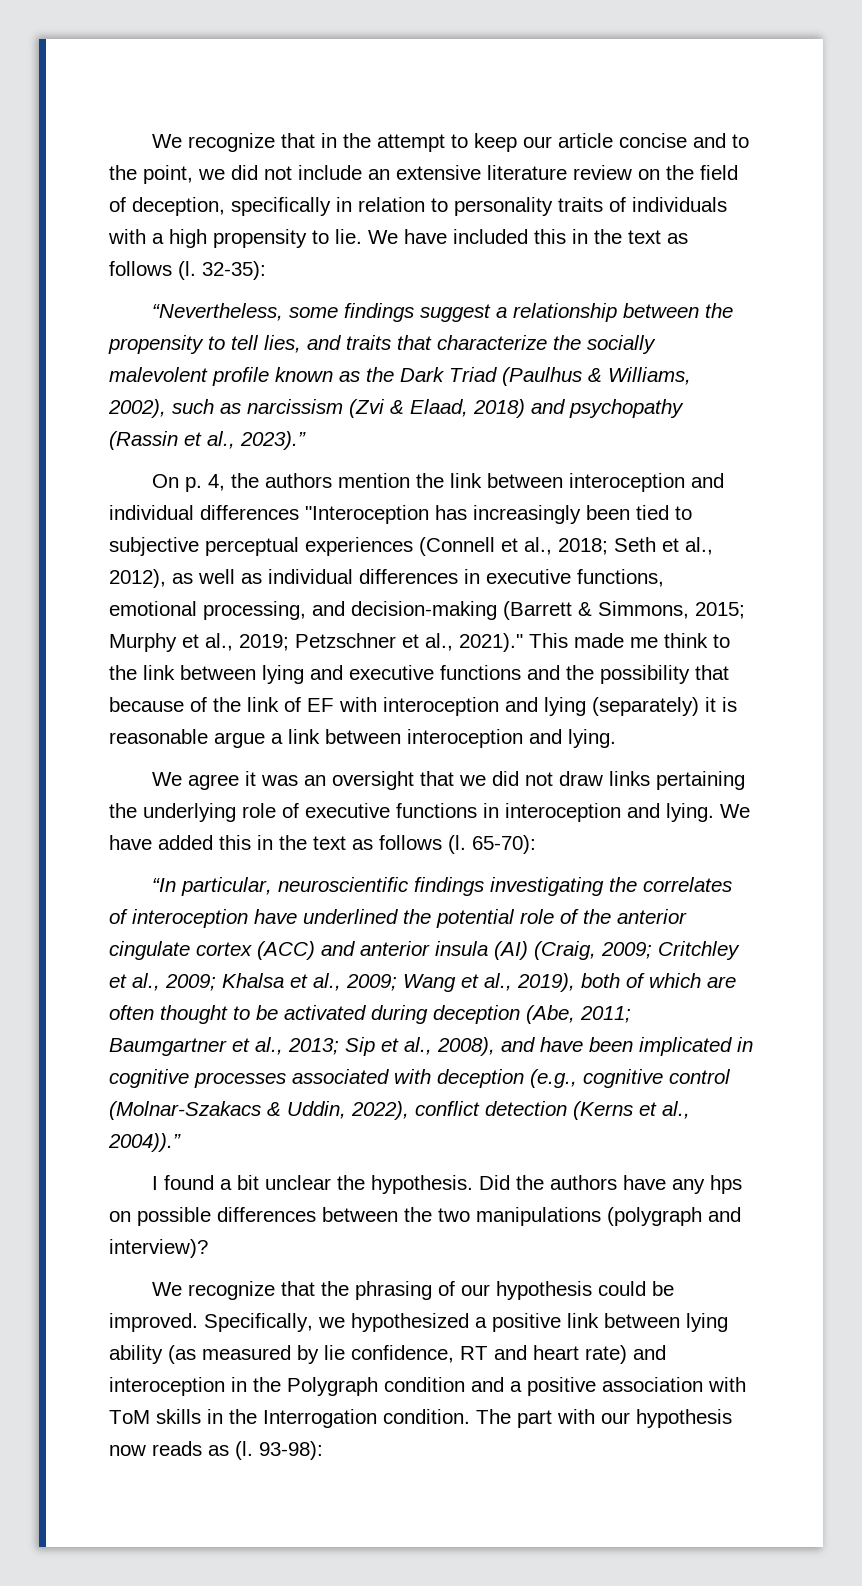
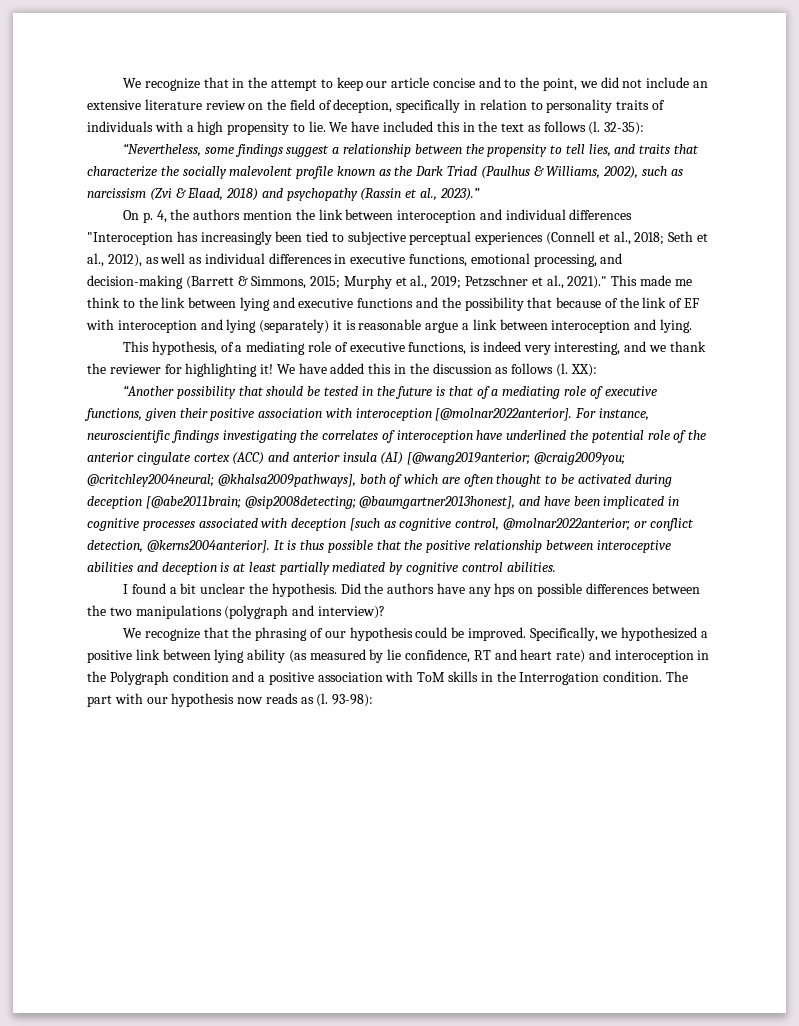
[151,771,745,790] [109,803,714,822] We agree it was an oversight that we did not draw links pertaining the underlying role of executive functions in interoception and lying. -> [123,341,706,355] [87,363,274,377] This hypothesis, of a mediating role of executive functions, is indeed very interesting, and we thank the reviewer for highlighting it!
[313,835,536,854] [151,877,272,896] text as follows (l. 65-70): // “In particular, -> [432,363,597,377] [123,385,657,399] [84,408,650,421] discussion as follows (l. XX): // “Another possibility that should be tested in the future is that of a mediating role of executive functions, given their positive association with interoception [@molnar2022anterior]. For instance,
[534,941,740,960] [109,973,575,992] (Craig, 2009; Critchley et al., 2009; Khalsa et al., 2009; Wang et al., 2019), -> [407,452,626,465] [87,474,356,487] [@wang2019anterior; @craig2009you; @critchley2004neural; @khalsa2009pathways],
[526,1005,631,1024] [109,1037,495,1056] (Abe, 2011; Baumgartner et al., 2013; Sip et al., 2008), -> [145,496,516,509] [@abe2011brain; @sip2008detecting; @baumgartner2013honest],
[530,1069,731,1088] [109,1101,690,1120] [108,1133,181,1152] (e.g., cognitive control (Molnar-Szakacs & Uddin, 2022), conflict detection (Kerns et al., 2004)).” -> [349,518,694,531] [87,540,671,553] [87,562,556,575] [such as cognitive control, @molnar2022anterior; or conflict detection, @kerns2004anterior]. It is thus possible that the positive relationship between interoceptive abilities and deception is at least partially mediated by cognitive control abilities.

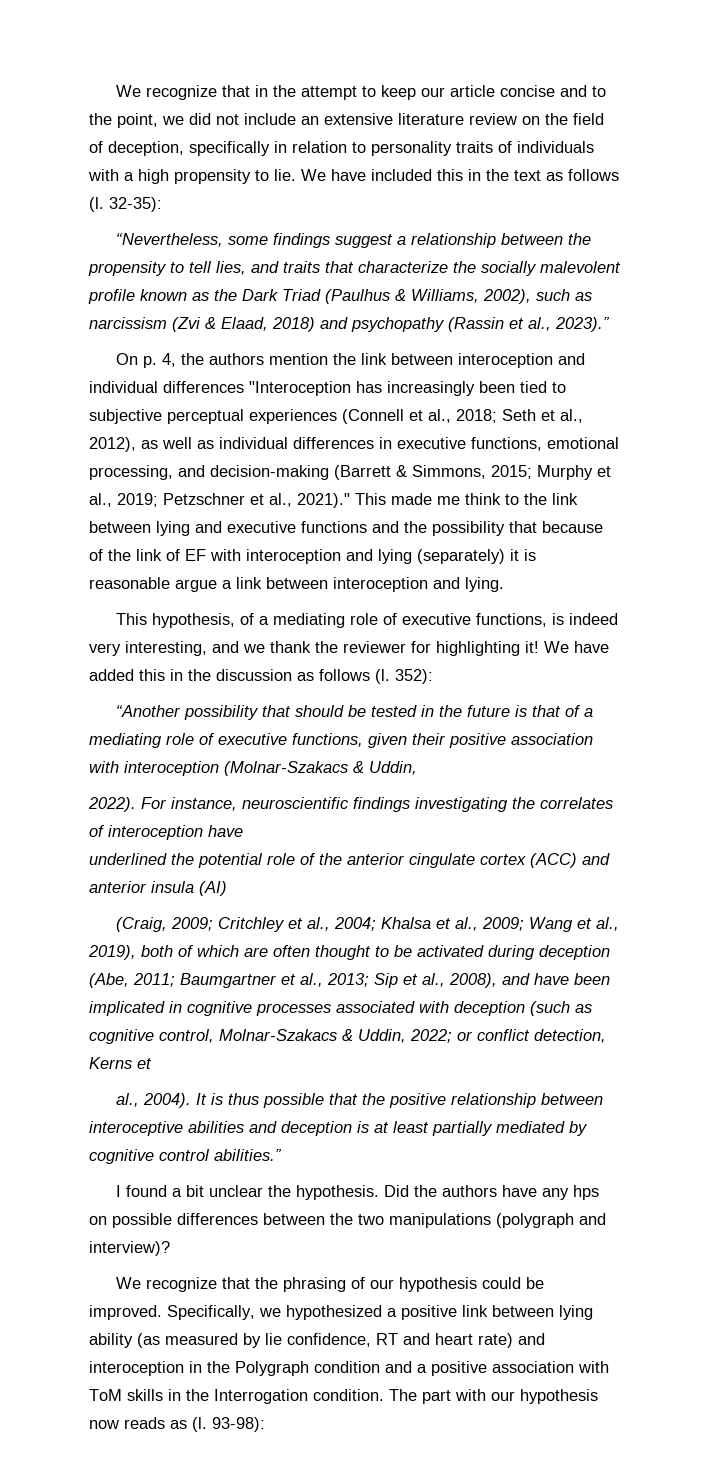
[570,364,597,377] XX): -> [395,669,433,684] 352):
[435,408,573,421] [@molnar2022anterior]. -> [224,761,417,776] [88,797,136,812] (Molnar-Szakacs & Uddin, // 2022).
(503, 435) none -> (243, 831) //
[407,452,626,465] [87,474,356,487] [@wang2019anterior; @craig2009you; @critchley2004neural; @khalsa2009pathways], -> [116,917,620,932] [88,945,136,960] // (Craig, 2009; Critchley et al., 2004; Khalsa et al., 2009; Wang et al., 2019),
[145,496,516,509] [@abe2011brain; @sip2008detecting; @baumgartner2013honest], -> [89,973,497,988] (Abe, 2011; Baumgartner et al., 2013; Sip et al., 2008),
[349,518,380,531] [such -> [530,1001,570,1016] (such
[503,518,694,531] [87,540,270,553] @molnar2022anterior; or conflict detection, @kerns2004anterior]. -> [219,1029,606,1043] [89,1057,152,1069] [116,1093,192,1108] Molnar-Szakacs & Uddin, 2022; or conflict detection, Kerns et // al., 2004).
[506,562,556,572] abilities. -> [214,1149,282,1161] abilities.”

